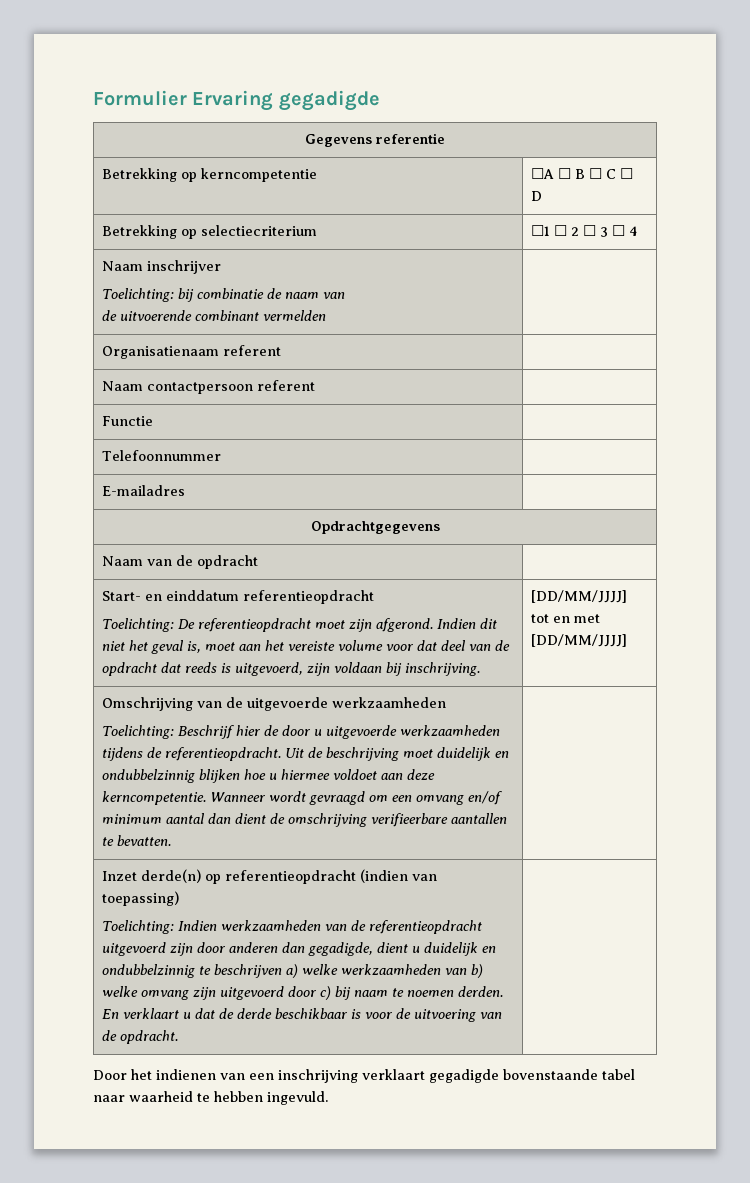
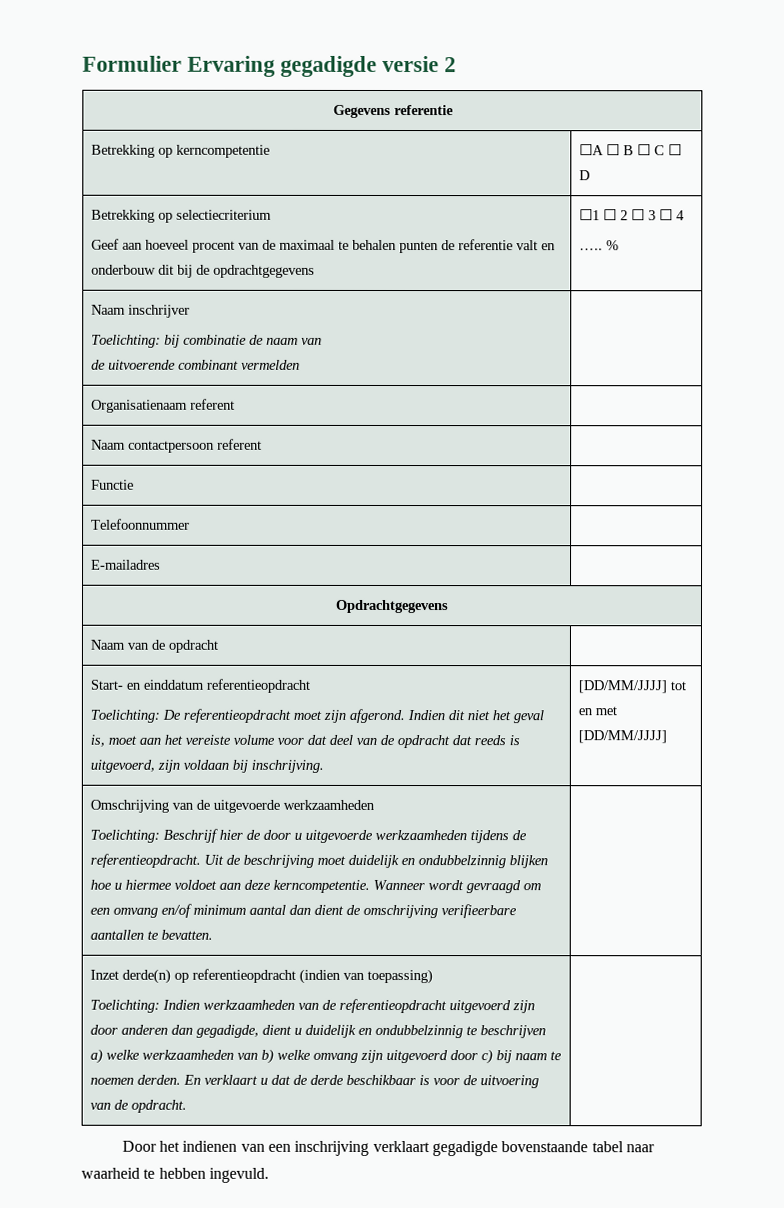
(380, 100) none -> [382,55,457,73] versie 2
(318, 230) none -> [91,238,557,254] [91,264,316,278] // Geef aan hoeveel procent van de maximaal te behalen punten de referentie valt en onderbouw dit bij de opdrachtgegevens
(639, 231) none -> [579,240,620,251] // ….. %

